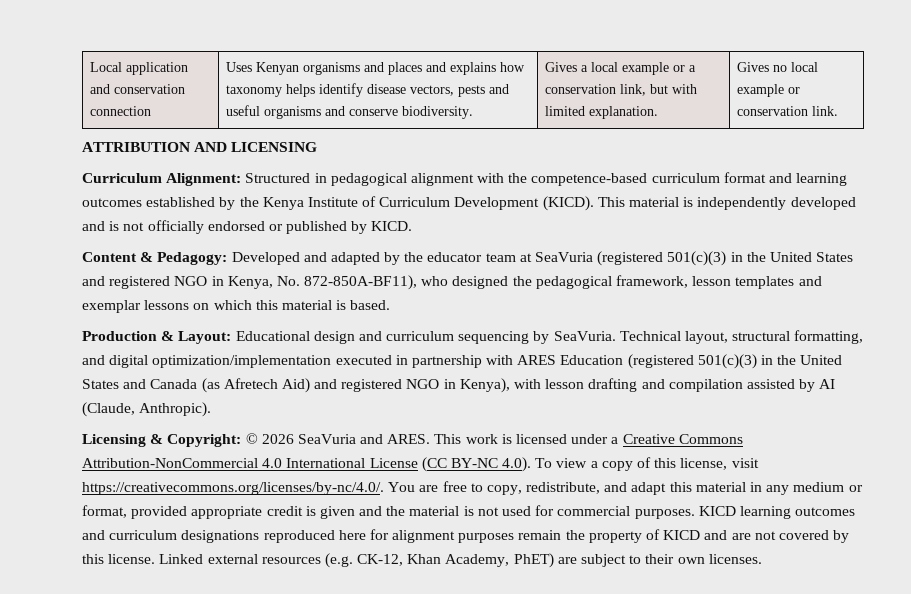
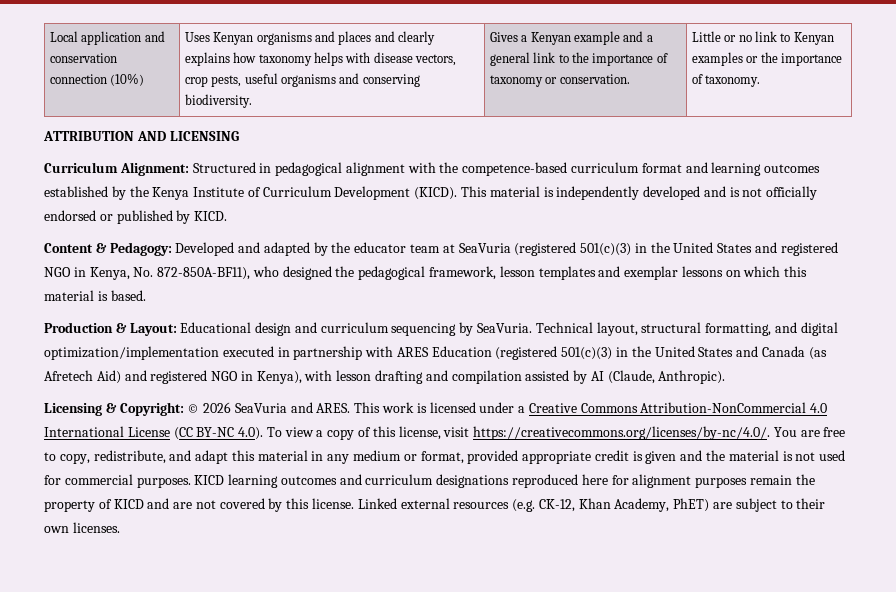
(151, 111) none -> [110,73,145,86] (10%)
(446, 67) none -> [397,31,435,45] clearly
[318,83,363,97] identify -> [345,52,371,63] with
[457,84,509,97] pests and -> [184,75,242,87] crop pests,
[348,109,398,116] conserve -> [362,74,420,87] conserving
[590,62,696,75] [544,84,697,96] [544,106,658,119] [736,62,818,72] [736,84,800,97] [736,106,838,116] local example or a conservation link, but with limited explanation. | Gives no local example or conservation link. -> [530,31,653,45] [489,52,668,66] [489,74,630,87] [691,31,834,45] [691,52,842,66] [691,74,761,87] Kenyan example and a general link to the importance of taxonomy or conservation. | Little or no link to Kenyan examples or the importance of taxonomy.

